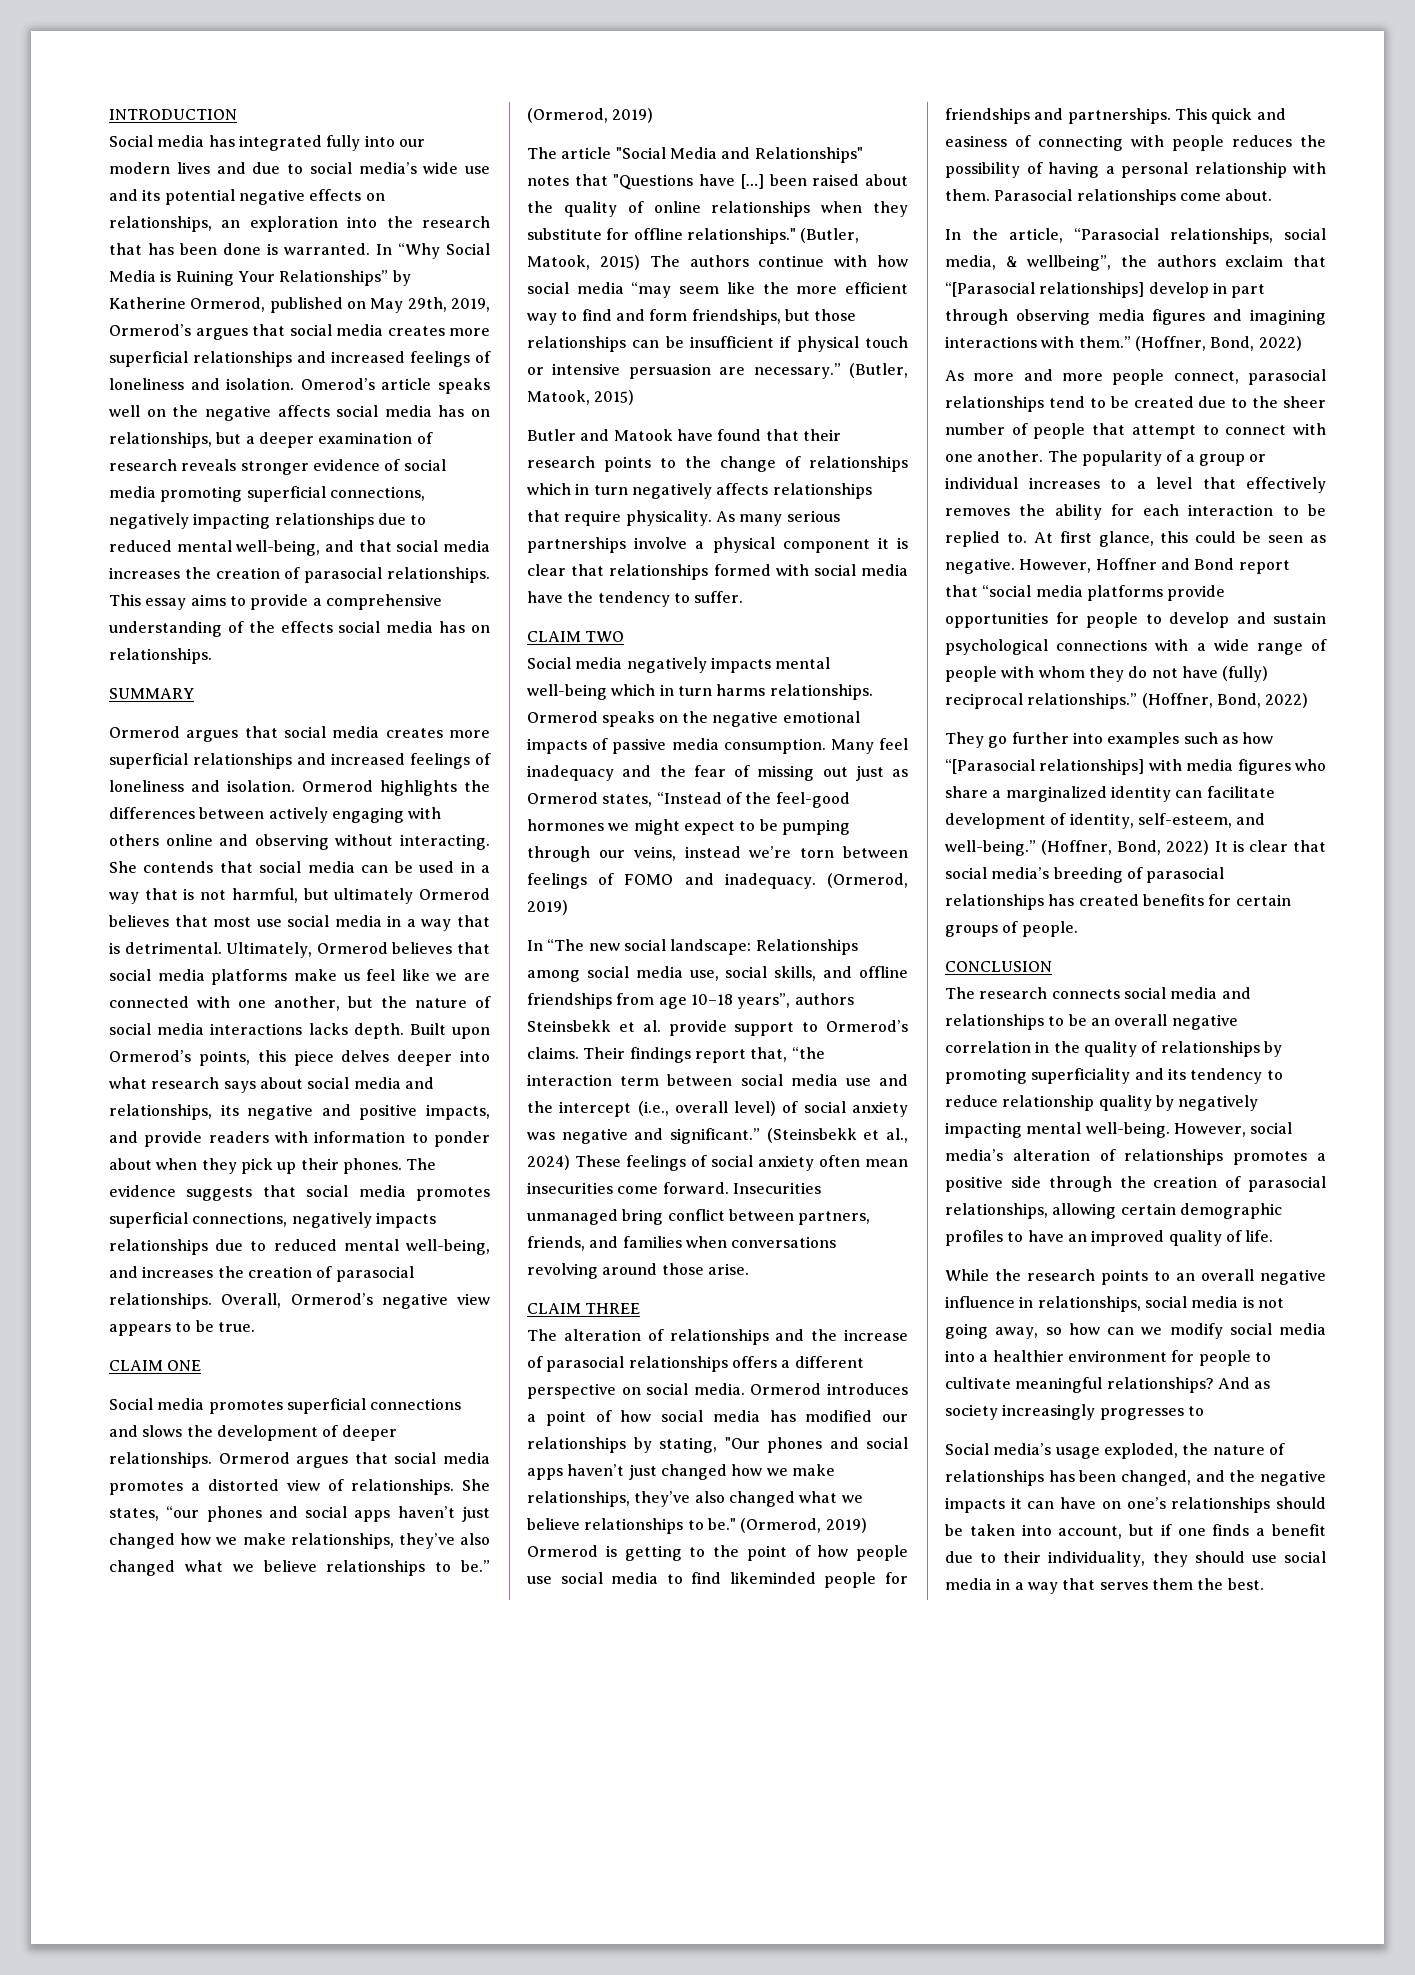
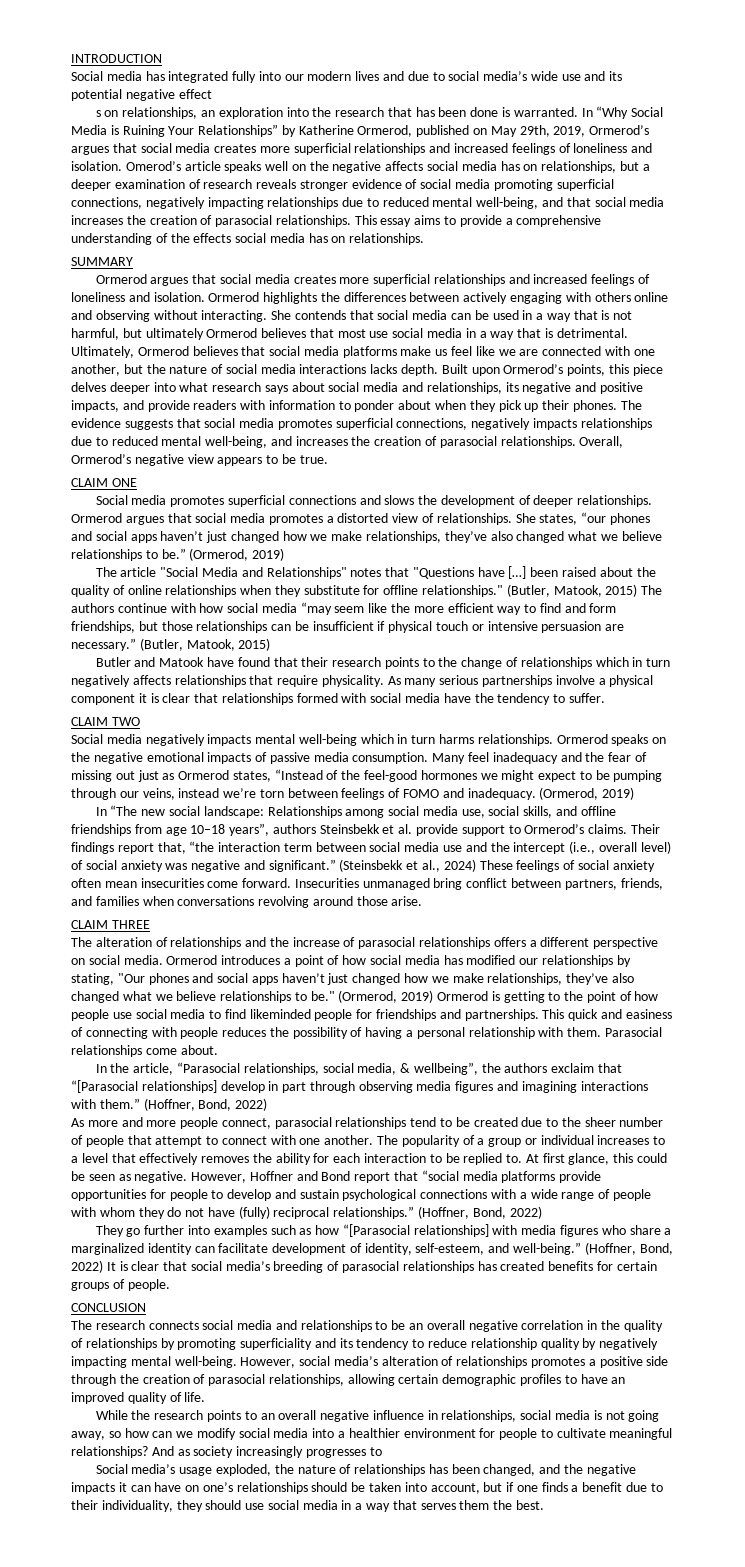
[309,189,362,201] effects -> [178,89,212,99] [95,110,101,117] effect // s

